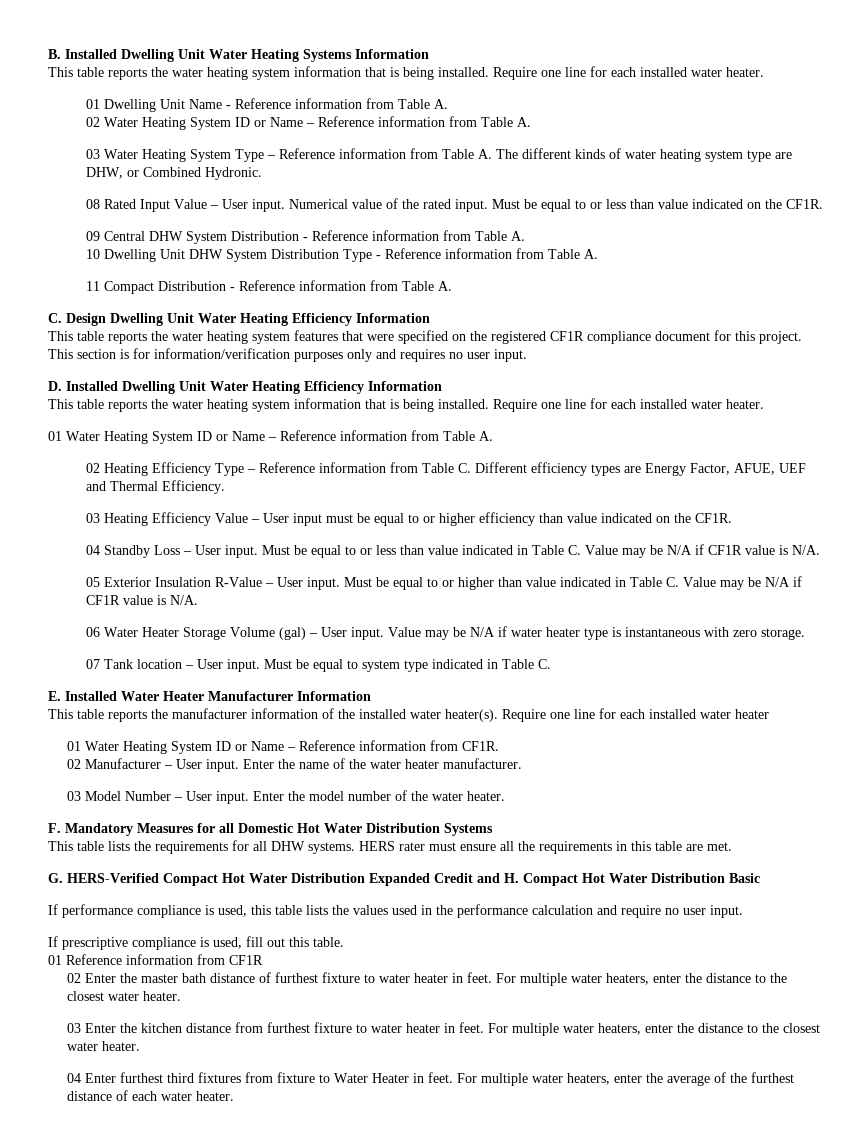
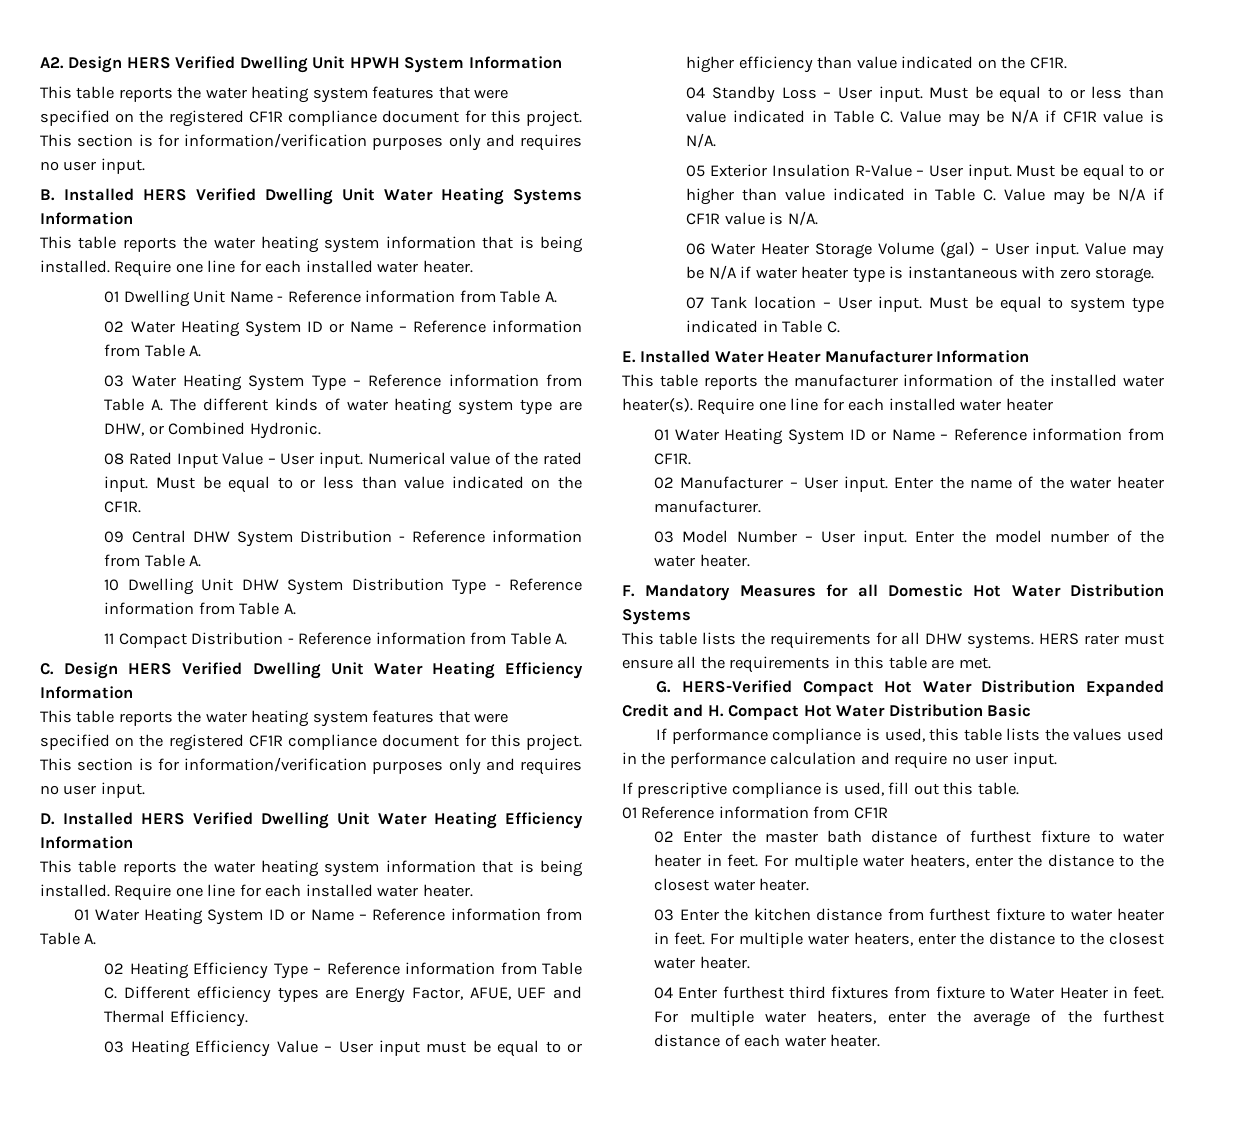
[48,49,117,59] B. Installed -> [40,56,562,73] [40,86,509,103] [40,110,582,127] [40,133,582,151] [40,158,145,174] [40,188,256,201] A2. Design HERS Verified Dwelling Unit HPWH System Information // This table reports the water heating system features that were specified on the registered CF1R compliance document for this project. This section is for information/verification purposes only and requires no user input. // B. Installed HERS Verified
(106, 319) none -> [128,662,243,675] HERS Verified
(118, 386) none -> [141,812,253,825] HERS Verified

